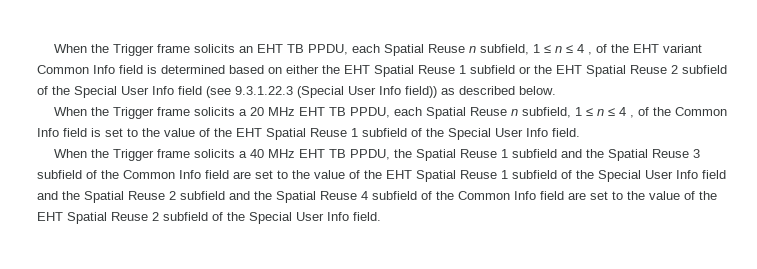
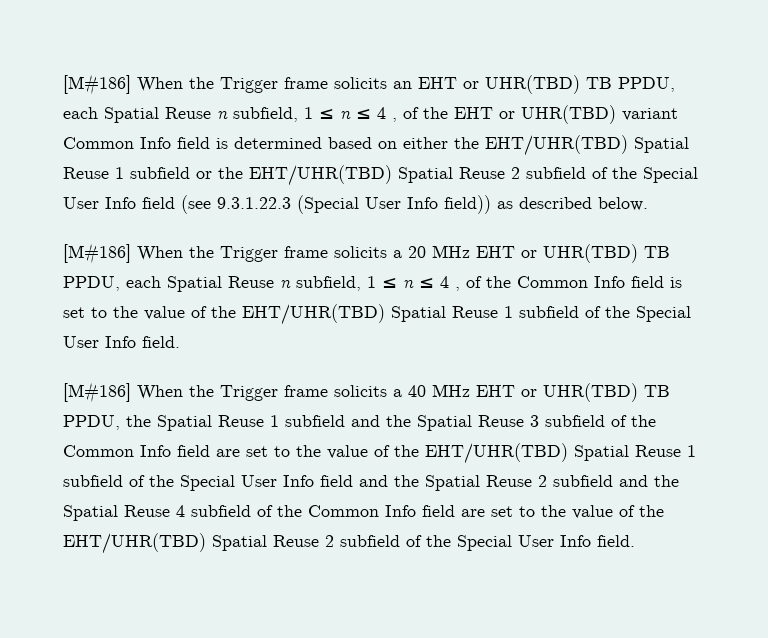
(54, 48) none -> [63,74,131,95] [M#186]
(284, 48) none -> [463,75,580,94] or UHR(TBD)
(660, 48) none -> [499,105,616,124] or UHR(TBD)
[344,65,370,74] EHT -> [485,135,628,156] EHT/UHR(TBD)
[556,65,582,74] EHT -> [249,165,392,186] EHT/UHR(TBD)
(556, 90) none -> [63,243,131,264] [M#186]
(326, 111) none -> [521,244,638,263] or UHR(TBD)
[236,128,262,137] EHT -> [242,304,385,325] EHT/UHR(TBD)
(580, 132) none -> [63,382,131,403] [M#186]
(326, 153) none -> [521,383,638,402] or UHR(TBD)
[386,170,412,179] EHT -> [425,443,568,464] EHT/UHR(TBD)
[37,212,63,221] EHT -> [63,533,206,554] EHT/UHR(TBD)

